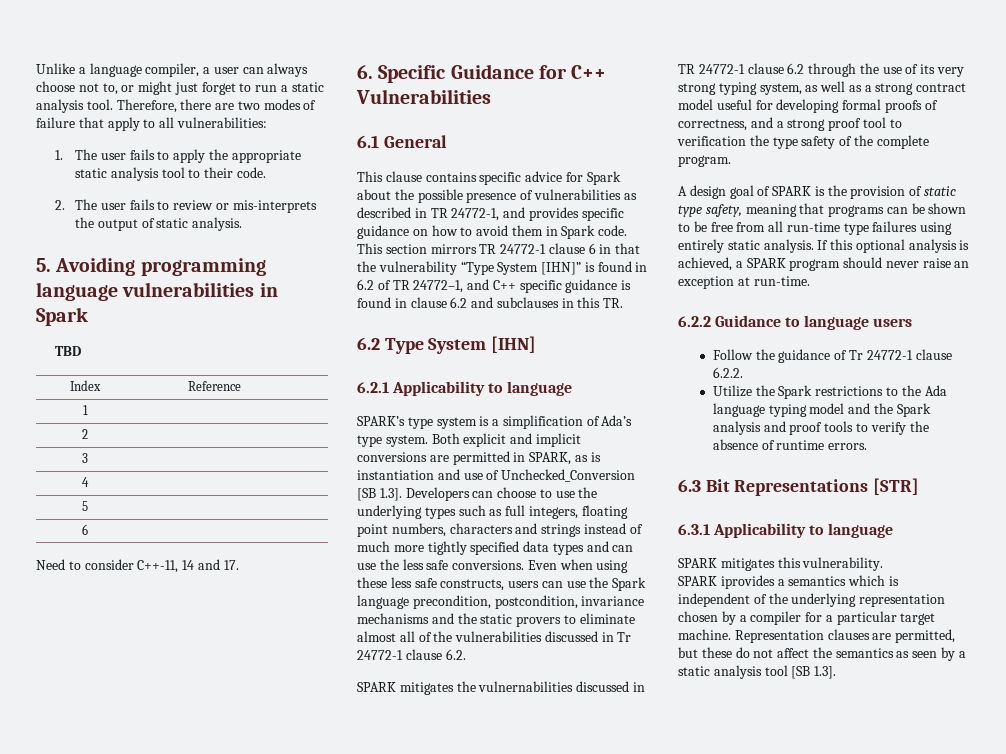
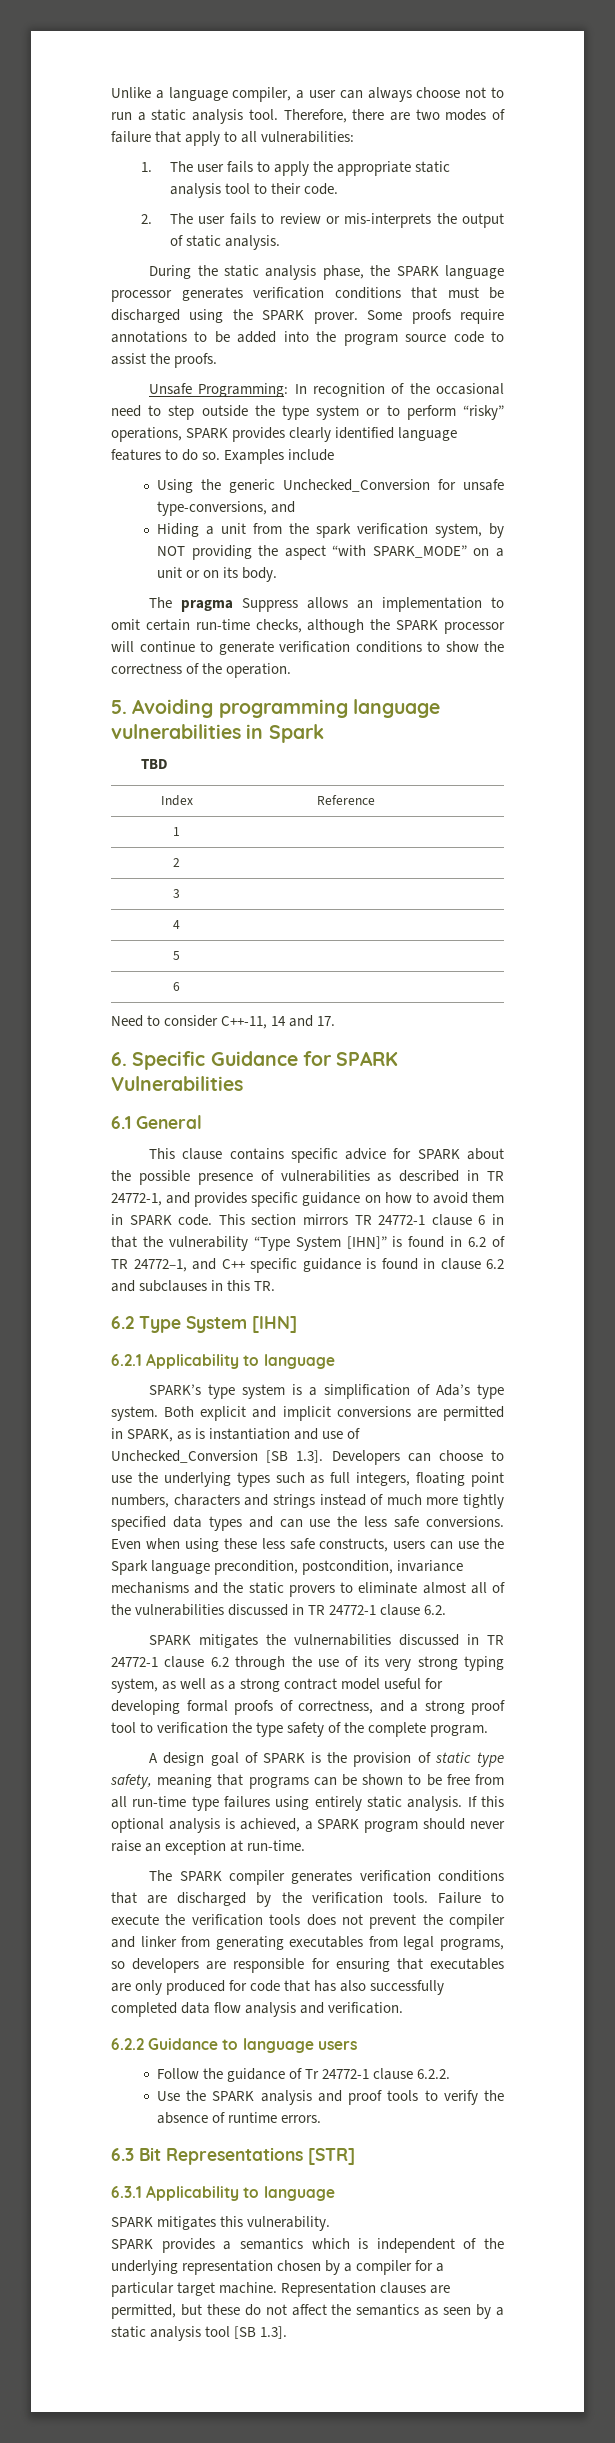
[102,81,236,95] to, or might just forget -> (487, 92) none
(243, 224) none -> [149,265,505,280] [111,287,504,302] [111,309,505,324] [111,331,505,346] [111,353,218,368] [149,383,504,397] [111,405,504,420] [111,427,458,442] [111,449,335,464] [157,479,504,493] [157,501,296,516] [157,523,504,538] [157,545,504,560] [157,567,278,582] [149,597,504,612] [111,619,506,634] [111,641,504,655] [111,663,292,678] // During the static analysis phase, the SPARK language processor generates verification conditions that must be discharged using the SPARK prover. Some proofs require annotations to be added into the program source code to assist the proofs. // Unsafe Programming: In recognition of the occasional need to step outside the type system or to perform “risky” operations, SPARK provides clearly identified language features to do so. Examples include // Using the generic Unchecked_Conversion for unsafe type-conversions, and // Hiding a unit from the spark verification system, by NOT providing the aspect “with SPARK_MODE” on a unit or on its body. // The pragma Suppress allows an implementation to omit certain run-time checks, although the SPARK processor will continue to generate verification conditions to show the correctness of the operation.
[571,65,607,79] C++ -> [336,1051,399,1066] SPARK
[586,171,621,185] Spark -> [417,1149,460,1159] SPARK
[561,225,596,239] Spark -> [129,1215,172,1225] SPARK
[617,632,632,642] Tr -> [308,1605,326,1615] TR
(810, 281) none -> [149,1870,504,1885] [111,1892,504,1907] [111,1914,505,1929] [111,1936,504,1951] [111,1958,505,1973] [111,1980,445,1995] [111,2002,404,2017] // The SPARK compiler generates verification conditions that are discharged by the verification tools. Failure to execute the verification tools does not prevent the compiler and linker from generating executables from legal programs, so developers are responsible for ensuring that executables are only produced for code that has also successfully completed data flow analysis and verification.
[712,385,947,399] [712,403,931,417] Utilize the Spark restrictions to the Ada language typing model and the Spark -> [157,2090,255,2101] Use the SPARK
[720,575,775,589] iprovides -> [161,2238,215,2253] provides

